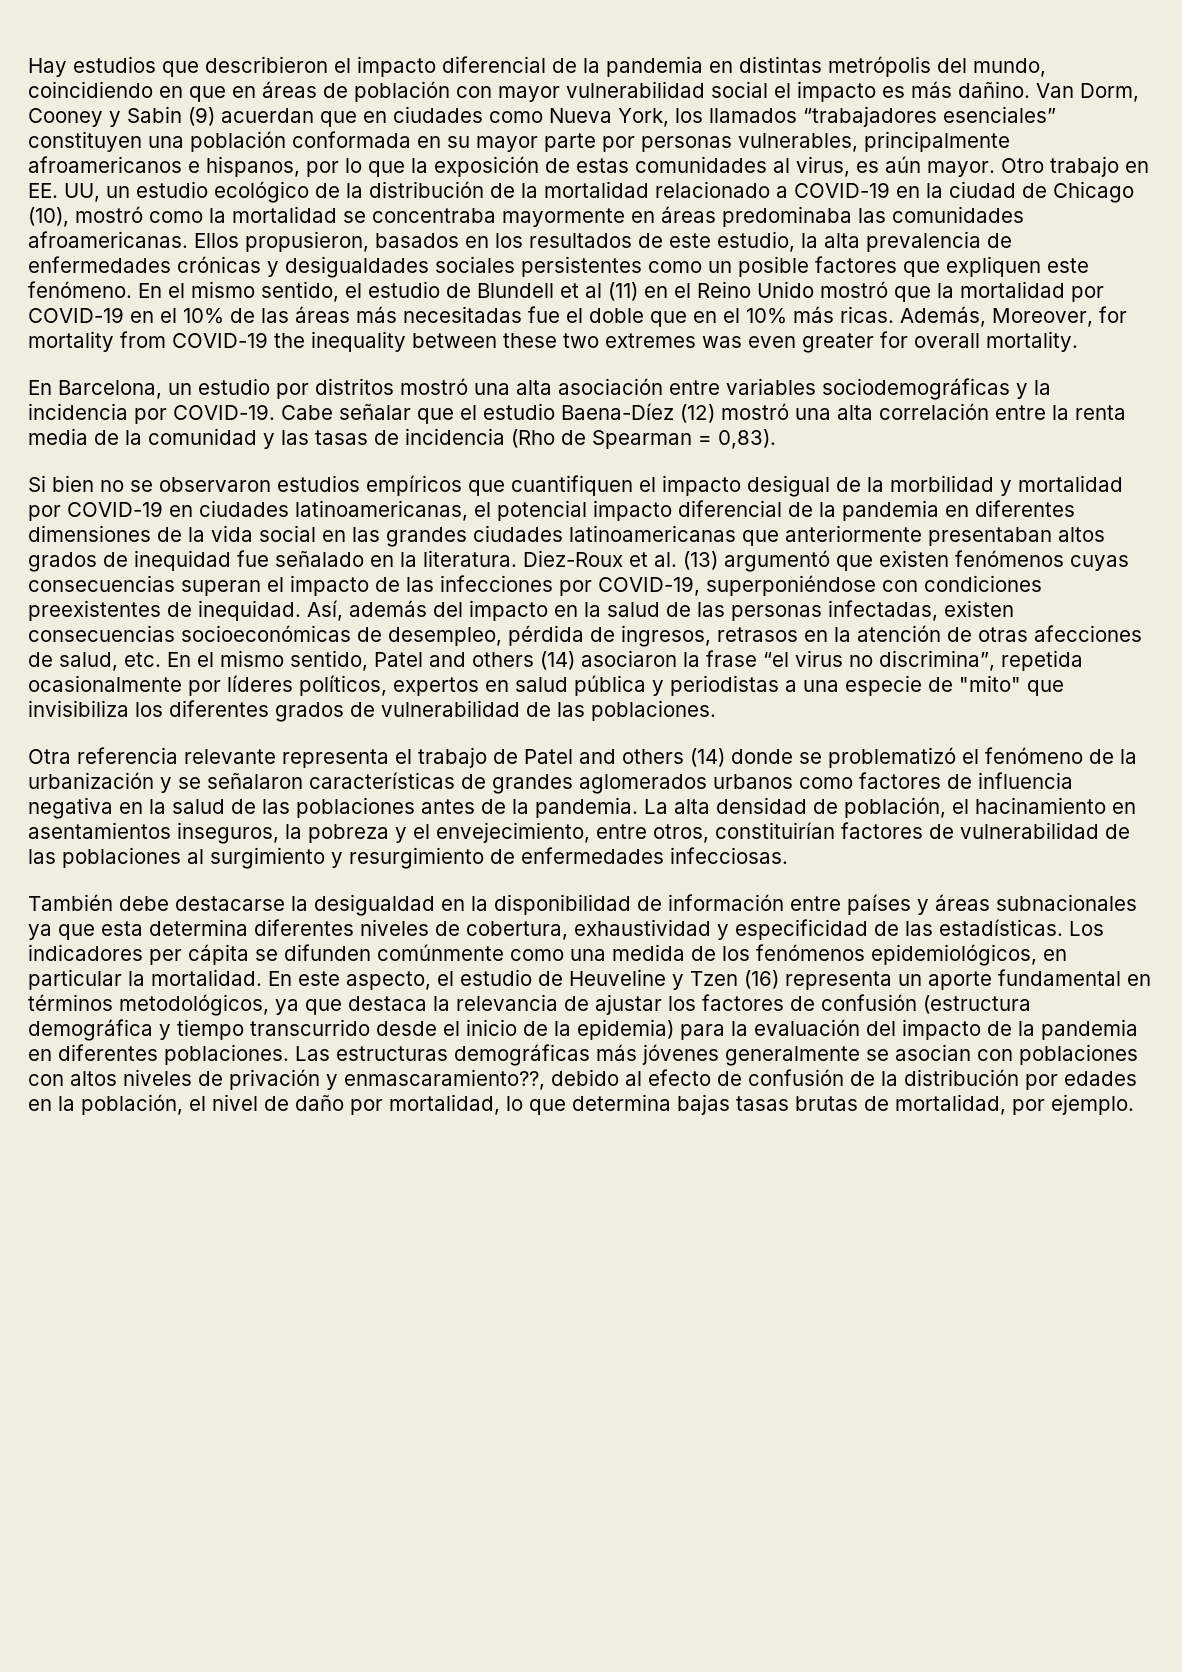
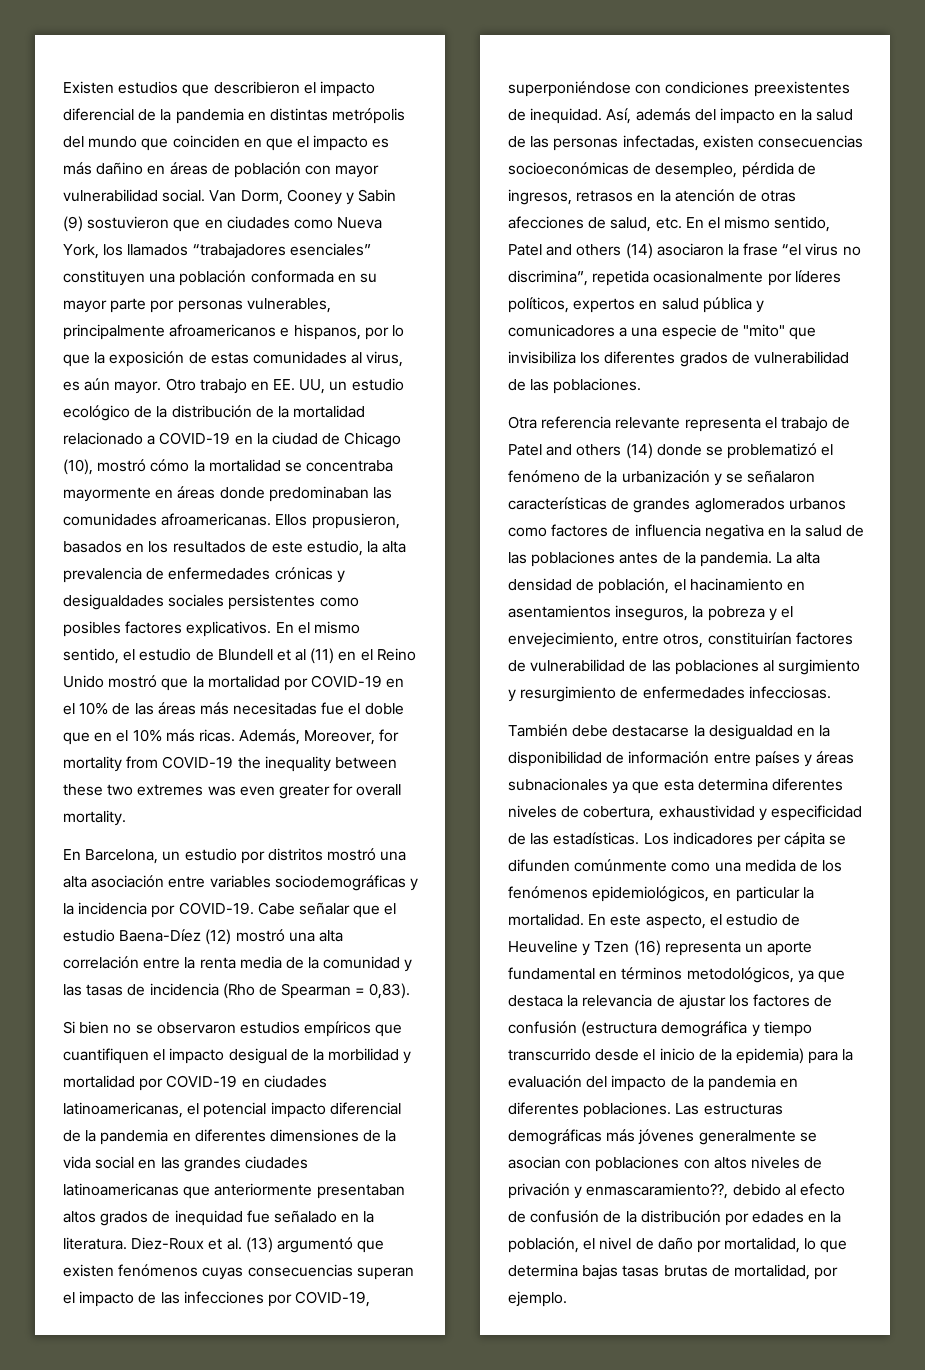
[28,58,67,77] Hay -> [63,81,114,94] Existen
[973,58,1046,77] [28,81,226,102] mundo, coincidiendo en que -> [88,135,390,151] [63,162,144,175] mundo que coinciden en que el impacto es más dañino
[711,81,1030,102] social el impacto es más dañino. -> [162,189,206,202] social.
[221,108,314,123] acuerdan -> [87,216,170,229] sostuvieron
[149,211,203,223] como -> [150,459,190,472] cómo
[722,206,852,227] predominaba -> [219,486,369,502] donde predominaban
[708,256,1089,277] [28,281,132,298] un posible factores que expliquen este fenómeno. -> [63,621,272,637] posibles factores explicativos.
[670,675,779,696] periodistas -> [508,324,615,337] comunicadores

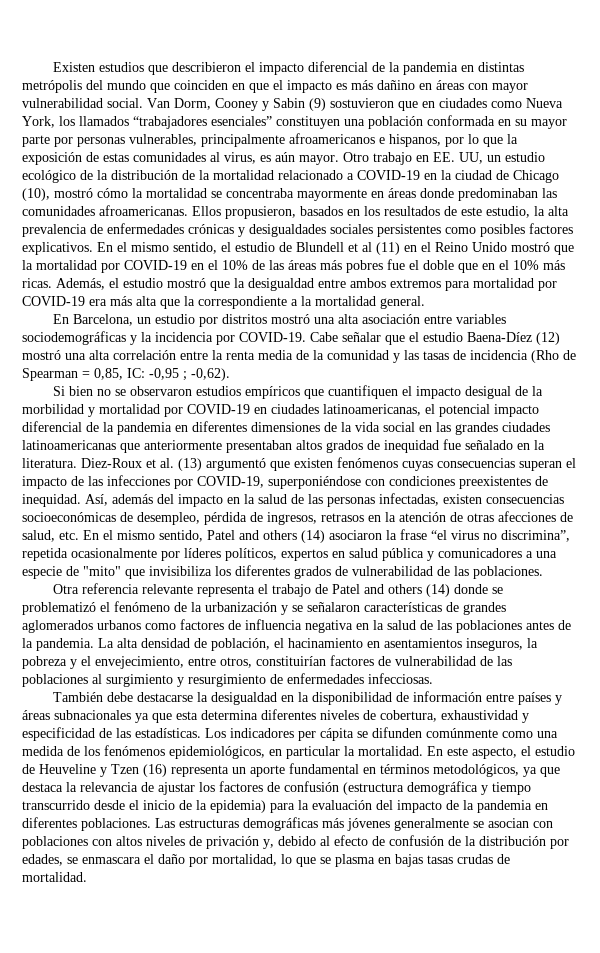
[211,162,301,178] de población -> (464, 85) none
[233,702,318,715] necesitadas -> [346,260,383,273] pobres
[304,729,400,745] [63,756,397,772] [63,783,402,799] [63,810,126,826] Moreover, for mortality from COVID-19 the inequality between these two extremes was even greater for overall mortality. -> [109,278,557,291] [22,296,425,309] el estudio mostró que la desigualdad entre ambos extremos para mortalidad por COVID-19 era más alta que la correspondiente a la mortalidad general.
[369,983,411,999] 0,83). -> [94,368,230,381] 0,85, IC: -0,95 ; -0,62).
[574,1183,729,1199] y enmascaramiento??, -> [263,839,274,849] y,
[752,1211,842,1223] [508,1237,654,1253] edades en la población, el nivel de -> [22,854,154,866] edades, se enmascara el
[508,1264,839,1280] [508,1291,567,1307] determina bajas tasas brutas de mortalidad, por ejemplo. -> [320,854,510,867] [22,872,87,882] se plasma en bajas tasas crudas de mortalidad.

